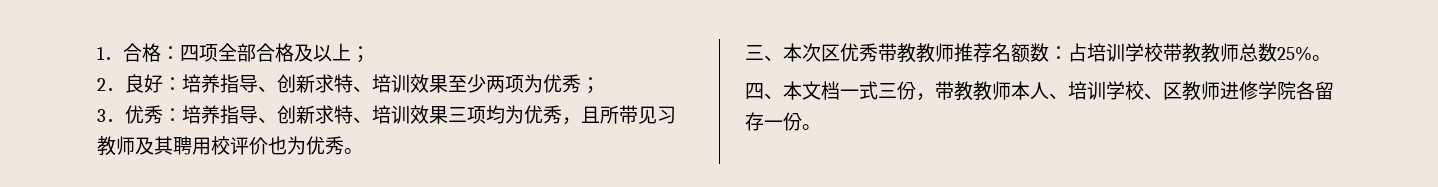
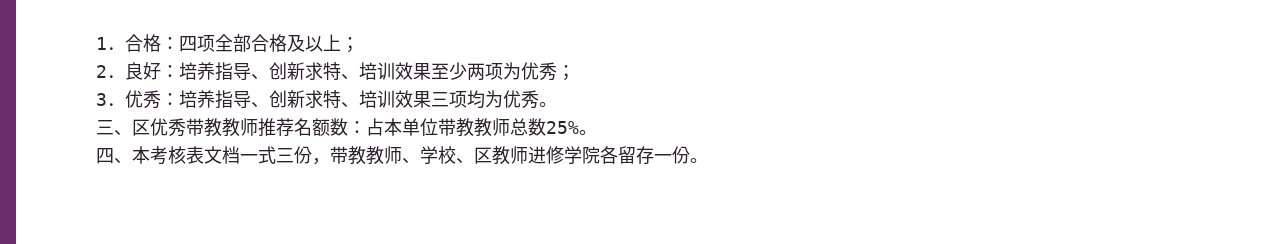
[562,105,676,125] [97,136,344,156] ，且所带见习教师及其聘用校评价也为优秀 -> (539, 99) none
[783,43,821,62] 本次 -> (132, 133) none
[1087,43,1163,62] 培训学校 -> [384,118,438,136] 本单位
(802, 90) none -> [150,146,204,165] 考核表
[1011,81,1106,100] 本人、培训 -> [402,158,420,164] 、

